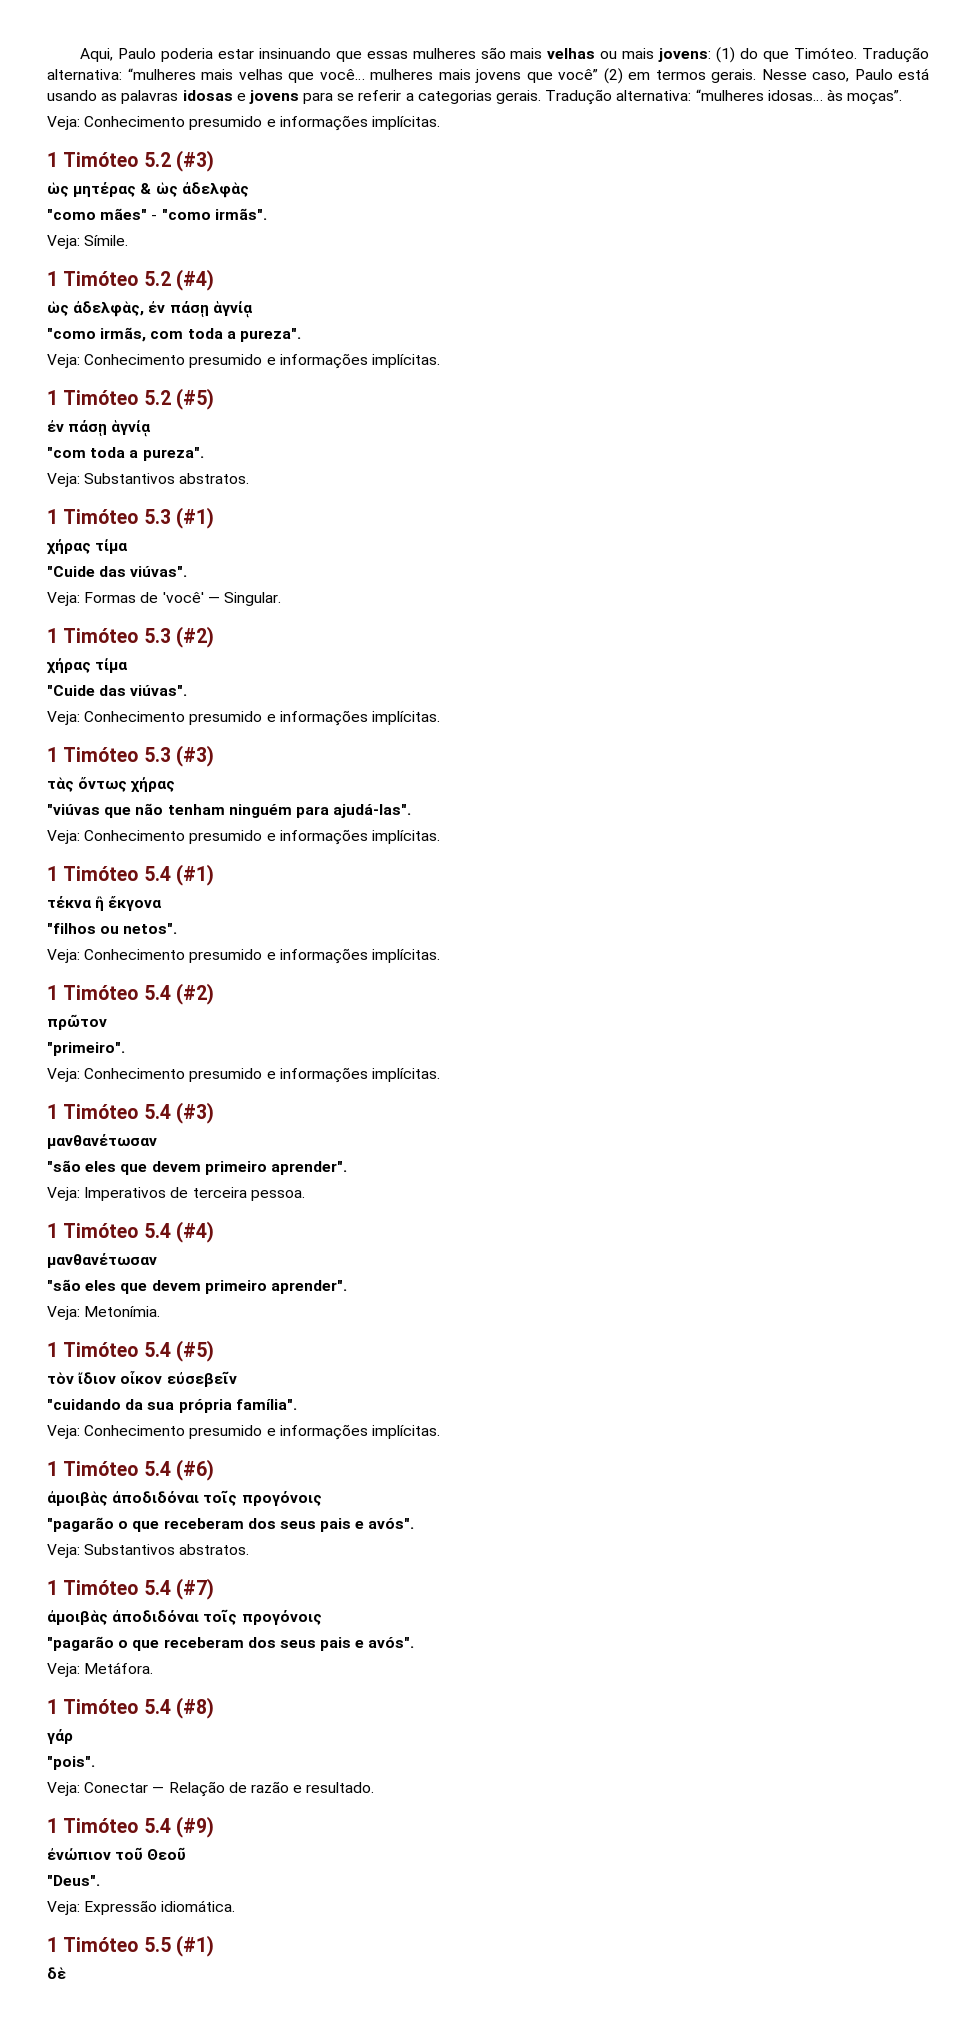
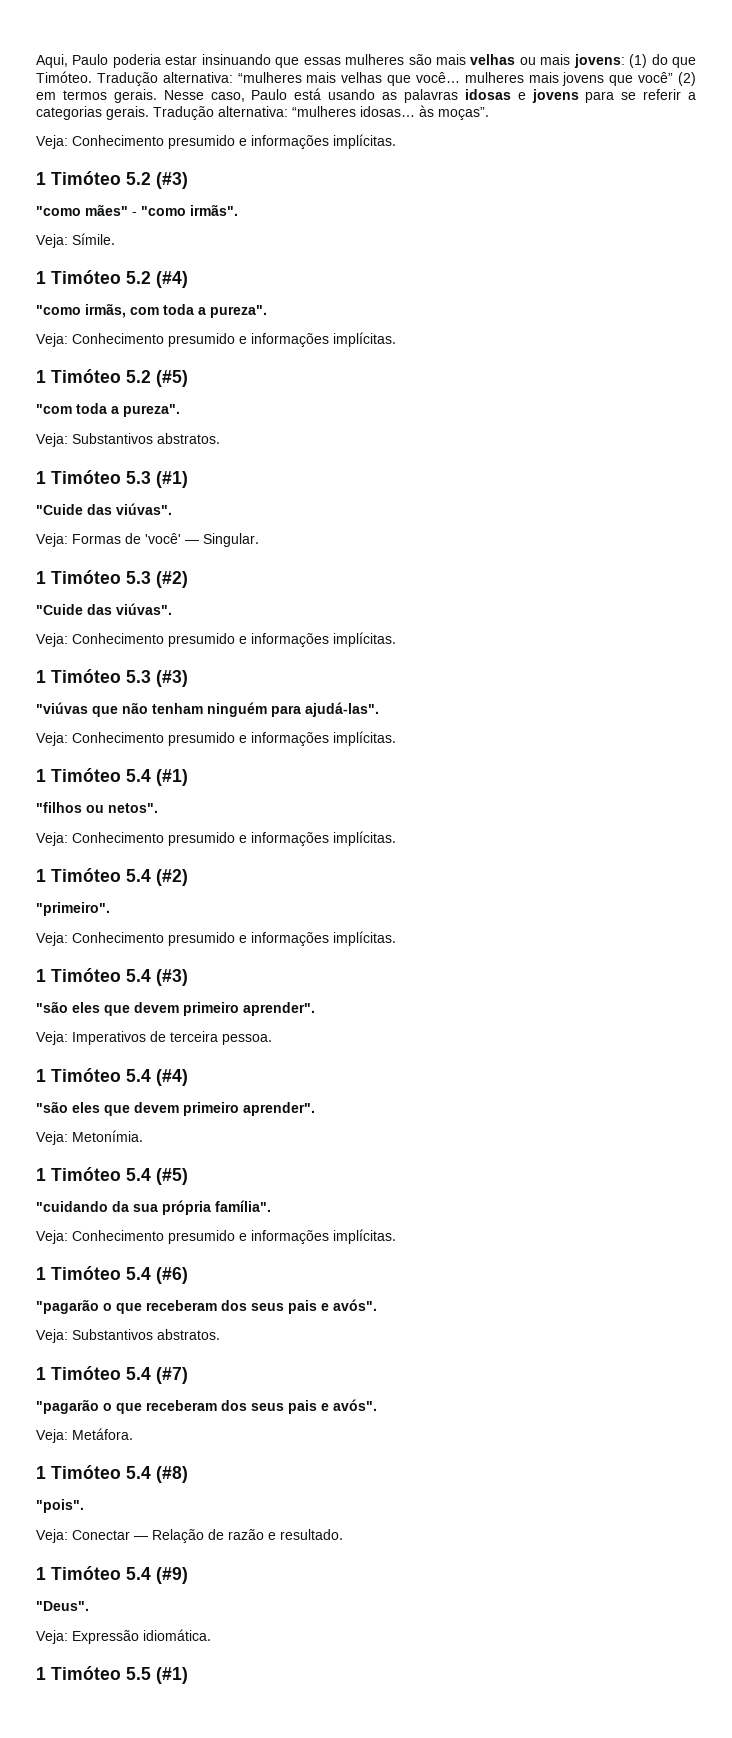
[47,182,249,198] // ὡς μητέρας & ὡς ἀδελφὰς -> (188, 180) none
[47,301,253,318] // ὡς ἀδελφὰς, ἐν πάσῃ ἁγνίᾳ -> (188, 279) none
[47,420,152,437] // ἐν πάσῃ ἁγνίᾳ -> (188, 378) none
[47,539,129,555] // χήρας τίμα -> (188, 479) none
[47,658,129,674] // χήρας τίμα -> (188, 579) none
[47,777,176,793] // τὰς ὄντως χήρας -> (188, 678) none
[47,896,163,911] // τέκνα ἢ ἔκγονα -> (188, 777) none
[47,1014,107,1030] // πρῶτον -> (188, 877) none
[47,1134,157,1149] // μανθανέτωσαν -> (188, 977) none
[47,1253,157,1268] // μανθανέτωσαν -> (188, 1077) none
[47,1370,237,1387] // τὸν ἴδιον οἶκον εὐσεβεῖν -> (188, 1176) none
[47,1490,322,1506] // ἀμοιβὰς ἀποδιδόναι τοῖς προγόνοις -> (188, 1275) none
[47,1609,322,1625] // ἀμοιβὰς ἀποδιδόναι τοῖς προγόνοις -> (188, 1375) none
[47,1729,73,1744] // γάρ -> (188, 1474) none
[47,1847,187,1860] // ἐνώπιον τοῦ Θεοῦ -> (188, 1575) none
[47,1967,66,1979] // δὲ -> (188, 1675) none

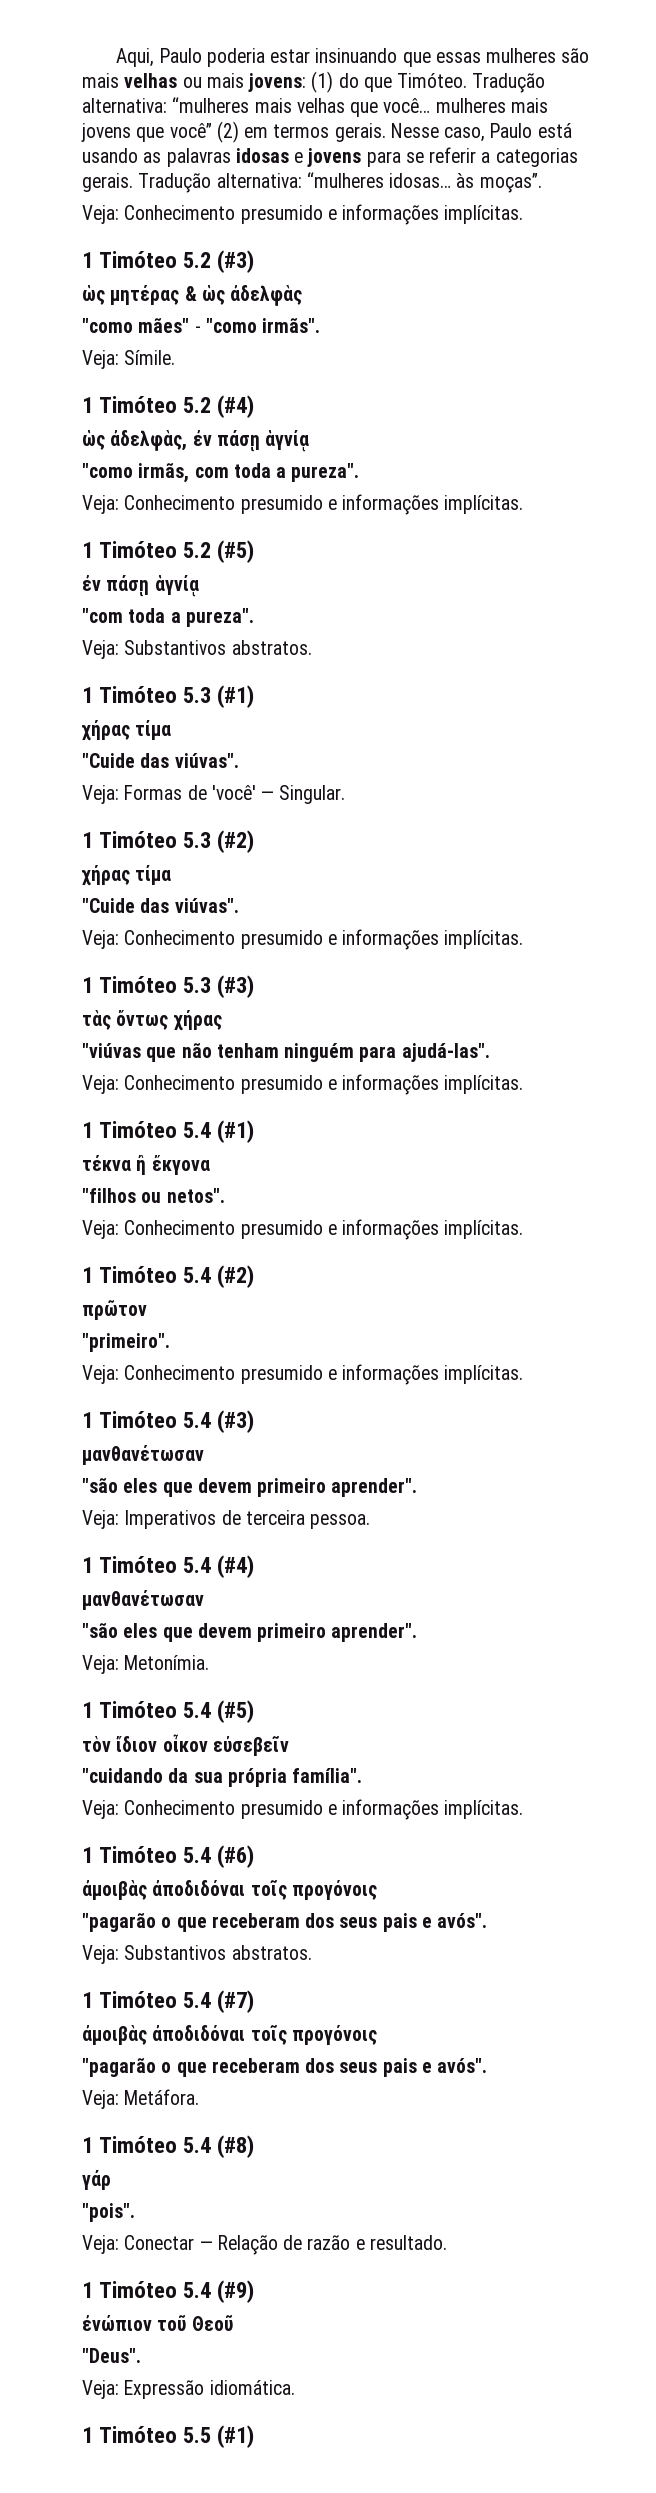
(188, 180) none -> [82,285,303,306] // ὡς μητέρας & ὡς ἀδελφὰς
(188, 279) none -> [82,430,310,452] // ὡς ἀδελφὰς, ἐν πάσῃ ἁγνίᾳ
(188, 378) none -> [82,575,199,597] // ἐν πάσῃ ἁγνίᾳ
(188, 479) none -> [82,720,172,741] // χήρας τίμα
(188, 579) none -> [82,865,172,886] // χήρας τίμα
(188, 678) none -> [82,1010,222,1031] // τὰς ὄντως χήρας
(188, 777) none -> [82,1155,210,1175] // τέκνα ἢ ἔκγονα
(188, 877) none -> [82,1300,147,1320] // πρῶτον
(188, 977) none -> [82,1445,204,1465] // μανθανέτωσαν
(188, 1077) none -> [82,1590,204,1610] // μανθανέτωσαν
(188, 1176) none -> [82,1734,289,1756] // τὸν ἴδιον οἶκον εὐσεβεῖν
(188, 1275) none -> [82,1880,377,1900] // ἀμοιβὰς ἀποδιδόναι τοῖς προγόνοις
(188, 1375) none -> [82,2025,377,2045] // ἀμοιβὰς ἀποδιδόναι τοῖς προγόνοις
(188, 1474) none -> [82,2170,111,2190] // γάρ
(188, 1575) none -> [82,2315,233,2331] // ἐνώπιον τοῦ Θεοῦ

